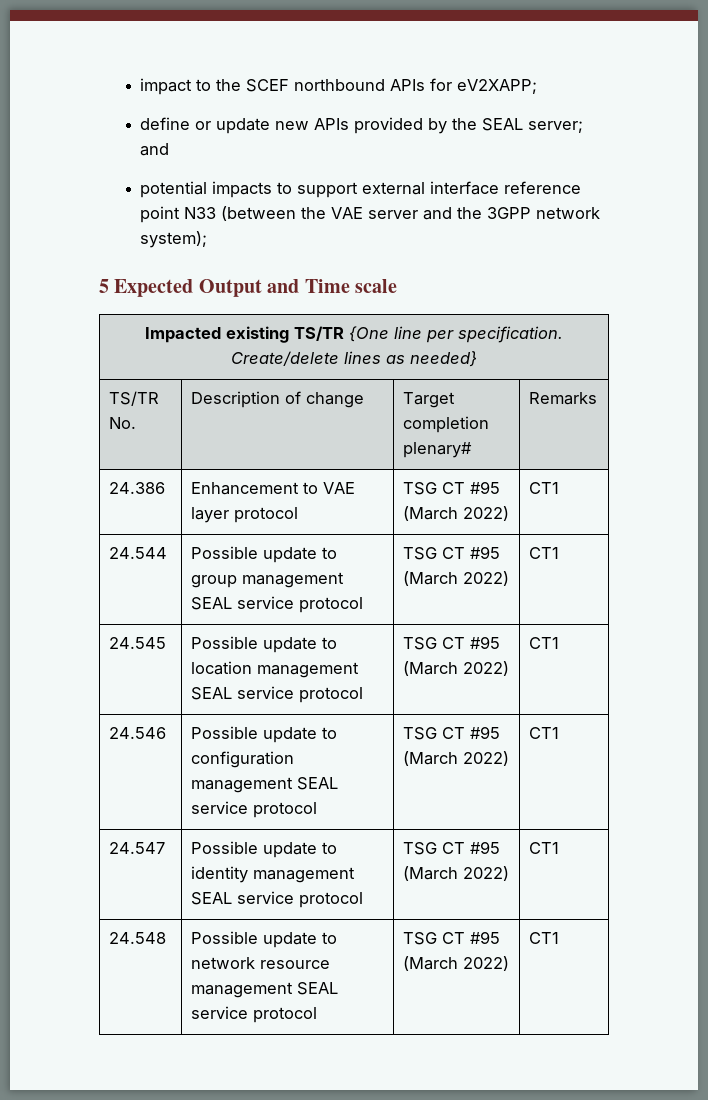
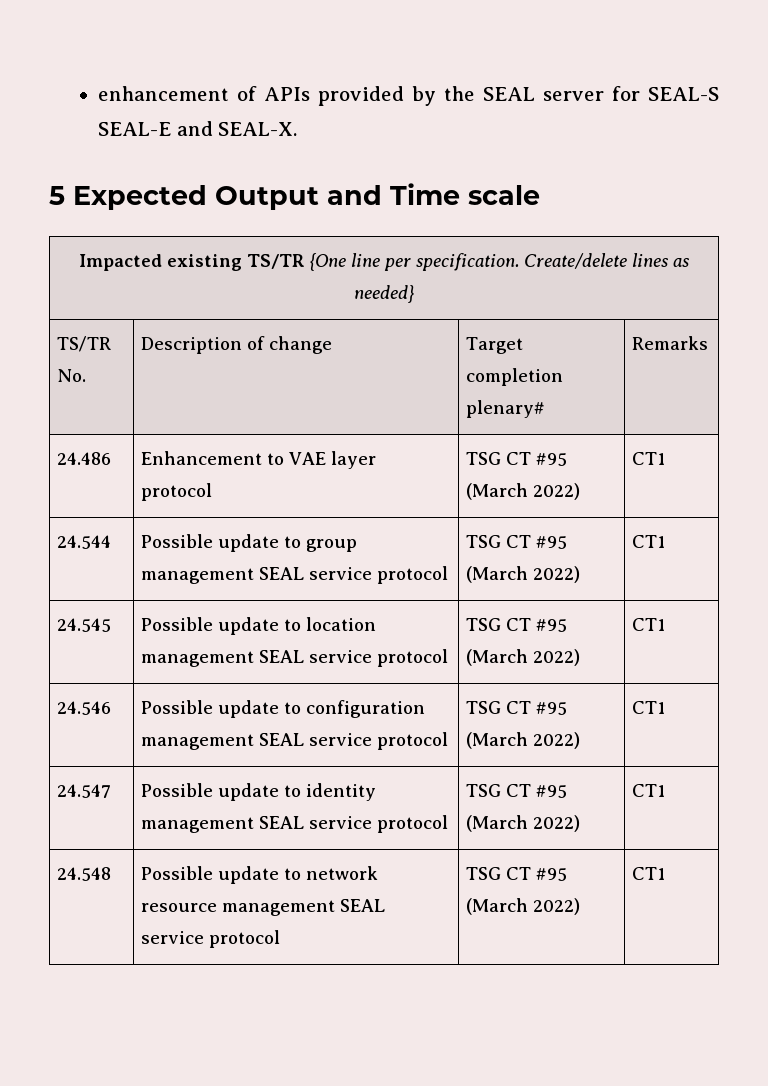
[140,78,538,95] [140,117,310,134] impact to the SCEF northbound APIs for eV2XAPP; // define or update new -> [98,86,258,101] enhancement of
[528,121,584,133] [140,143,170,156] [140,181,582,198] [140,206,601,223] [140,231,208,248] server; and // potential impacts to support external interface reference point N33 (between the VAE server and the 3GPP network system); -> [543,86,720,101] [98,121,298,136] server for SEAL-S SEAL-E and SEAL-X.
[108,482,165,494] 24.386 -> [57,452,112,465] 24.486

